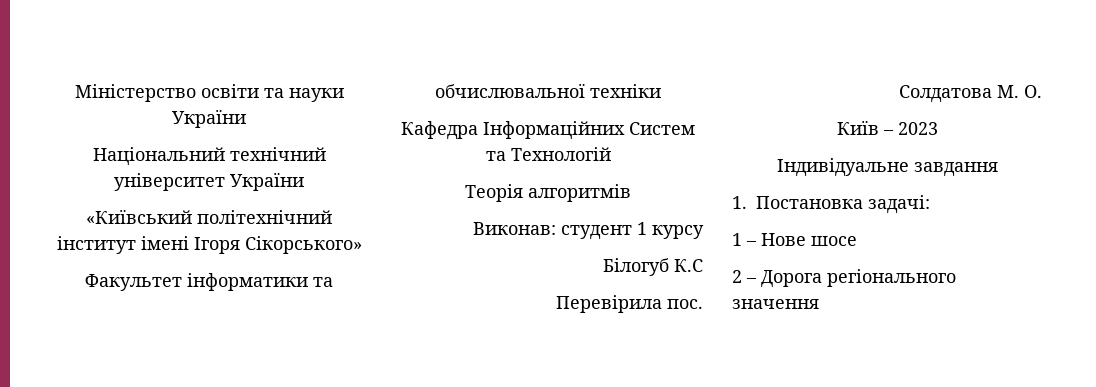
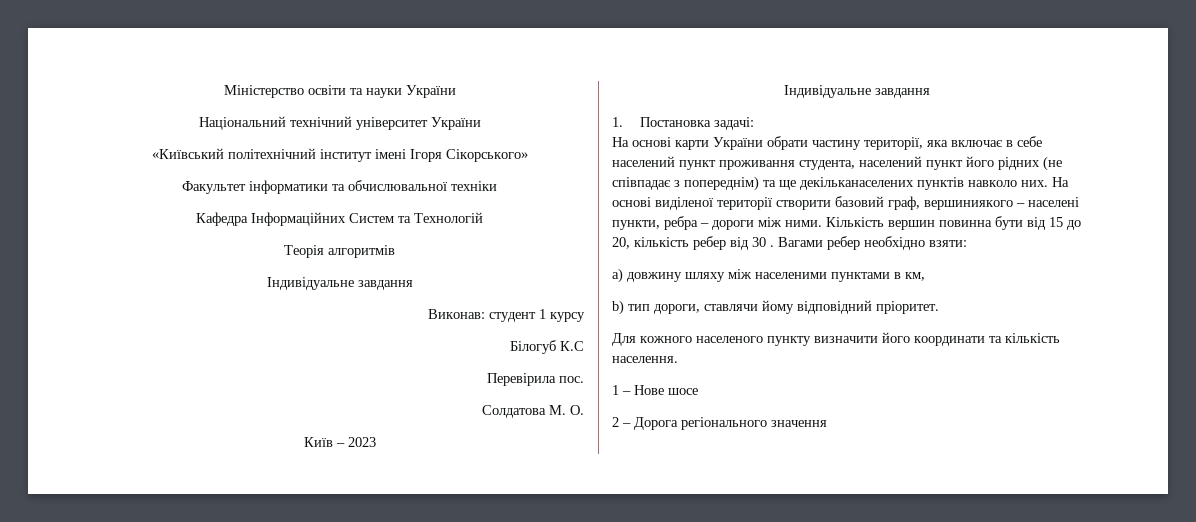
(631, 193) none -> [266,277,413,290] // Індивідуальне завдання
(930, 204) none -> [612,136,1042,150] [612,156,1062,171] [612,176,1069,191] [612,196,1079,210] [612,216,1081,230] [612,236,967,250] [612,268,925,283] [612,300,939,315] [612,332,1060,346] [612,356,678,363] // На основі карти України обрати частину території, яка включає в себе населений пункт проживання студента, населений пункт його рідних (не співпадає з попереднім) та ще декільканаселених пунктів навколо них. На основі виділеної території створити базовий граф, вершиниякого – населені пункти, ребра – дороги між ними. Кількість вершин повинна бути від 15 до 20, кількість ребер від 30 . Вагами ребер необхідно взяти: // a) довжину шляху між населеними пунктами в км, // b) тип дороги, ставлячи йому відповідний пріоритет. // Для кожного населеного пункту визначити його координати та кількість населення.

